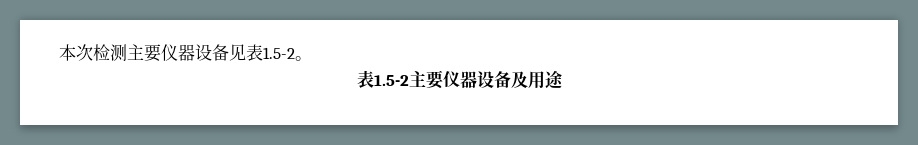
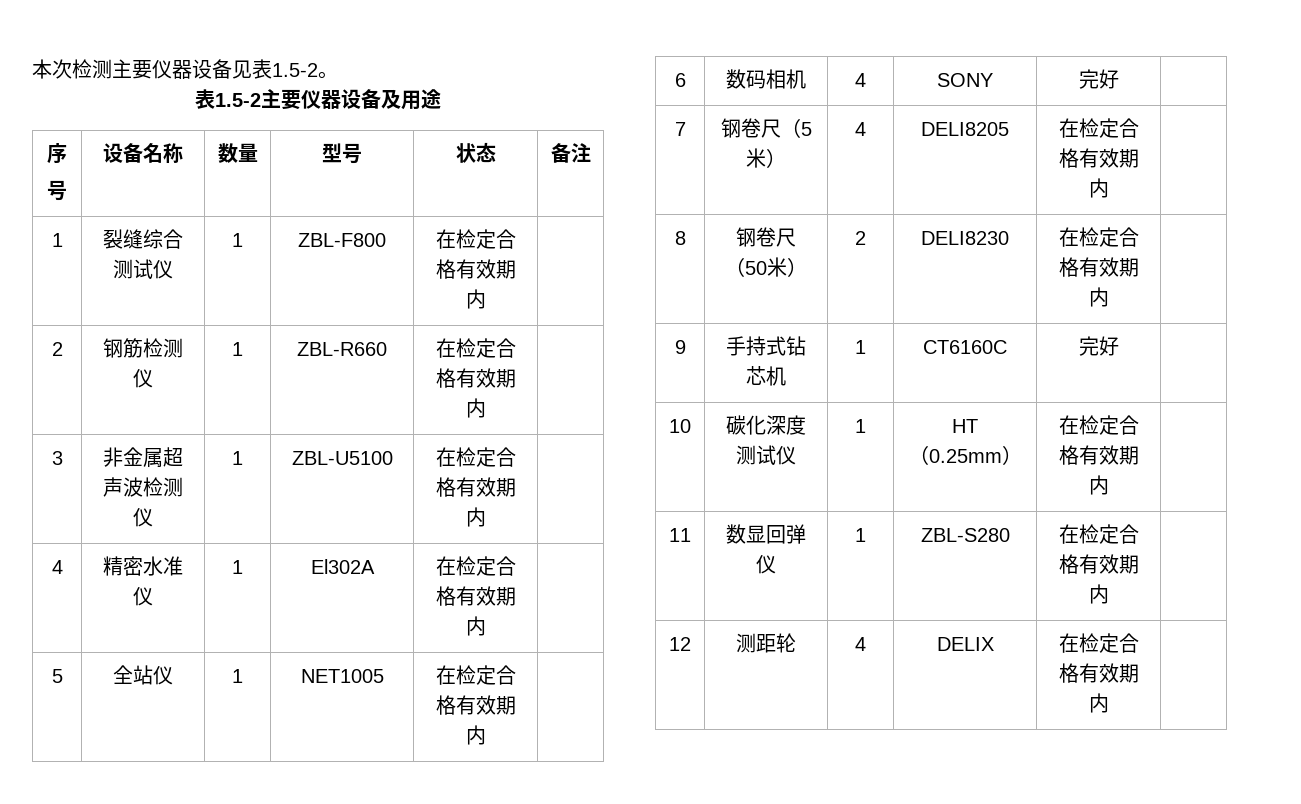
(563, 79) none -> [47,143,67,164] [47,180,67,201] [103,143,183,164] [217,143,258,163] [322,143,362,164] [455,142,496,163] [550,143,591,163] [51,233,63,247] [103,229,183,249] [113,259,173,279] [232,233,243,247] [298,233,386,247] [435,229,516,249] [435,259,516,279] [465,289,486,309] [51,342,63,356] [103,338,183,358] [133,369,153,388] [232,342,243,356] [297,342,387,356] [435,338,516,358] [435,368,516,388] [465,398,486,418] [51,451,63,465] [103,447,183,468] [103,477,183,497] [133,508,153,527] [232,451,243,465] [291,451,393,465] [435,447,516,467] [435,477,516,497] [465,507,486,527] [51,560,63,574] [103,556,183,576] [133,587,153,606] [232,560,243,574] [310,559,375,574] [435,556,516,576] [435,586,516,606] [465,616,486,636] [51,669,63,683] [113,665,173,685] [232,669,243,683] [300,669,384,683] [435,665,516,685] [435,695,516,715] [465,725,486,745] [674,73,686,87] [726,69,806,89] [855,73,866,87] [937,73,993,87] [1078,69,1119,89] [674,122,686,136] [720,118,812,138] [746,148,786,168] [855,122,866,136] [921,122,1009,136] [1058,118,1139,138] [1058,148,1139,168] [1088,178,1109,198] [674,231,686,245] [736,227,796,247] [725,257,807,277] [855,231,866,245] [921,231,1009,245] [1058,227,1139,247] [1058,257,1139,277] [1088,287,1109,307] [674,340,686,354] [726,336,806,356] [746,366,786,386] [855,340,866,354] [923,340,1007,354] [1078,336,1119,356] [669,419,691,433] [726,415,806,435] [736,445,796,465] [855,419,866,433] [952,419,978,433] [908,445,1022,465] [1058,415,1139,435] [1058,445,1139,465] [1088,475,1109,495] [669,528,691,542] [726,524,806,544] [756,555,776,574] [855,528,866,542] [920,528,1010,542] [1058,524,1139,544] [1058,554,1139,574] [1088,584,1109,604] [669,637,691,651] [736,633,796,653] [855,637,866,651] [936,637,994,651] [1058,633,1139,653] [1058,663,1139,683] [1088,693,1109,713] // 序 // 号 | 设备名称 | 数量 | 型号 | 状态 | 备注 // 1 | 裂缝综合测试仪 | 1 | ZBL-F800 | 在检定合格有效期内 | // 2 | 钢筋检测仪 | 1 | ZBL-R660 | 在检定合格有效期内 | // 3 | 非金属超声波检测仪 | 1 | ZBL-U5100 | 在检定合格有效期内 | // 4 | 精密水准仪 | 1 | El302A | 在检定合格有效期内 | // 5 | 全站仪 | 1 | NET1005 | 在检定合格有效期内 | // 6 | 数码相机 | 4 | SONY | 完好 | // 7 | 钢卷尺（5米） | 4 | DELI8205 | 在检定合格有效期内 | // 8 | 钢卷尺（50米） | 2 | DELI8230 | 在检定合格有效期内 | // 9 | 手持式钻芯机 | 1 | CT6160C | 完好 | // 10 | 碳化深度测试仪 | 1 | HT（0.25mm） | 在检定合格有效期内 | // 11 | 数显回弹仪 | 1 | ZBL-S280 | 在检定合格有效期内 | // 12 | 测距轮 | 4 | DELIX | 在检定合格有效期内 |

